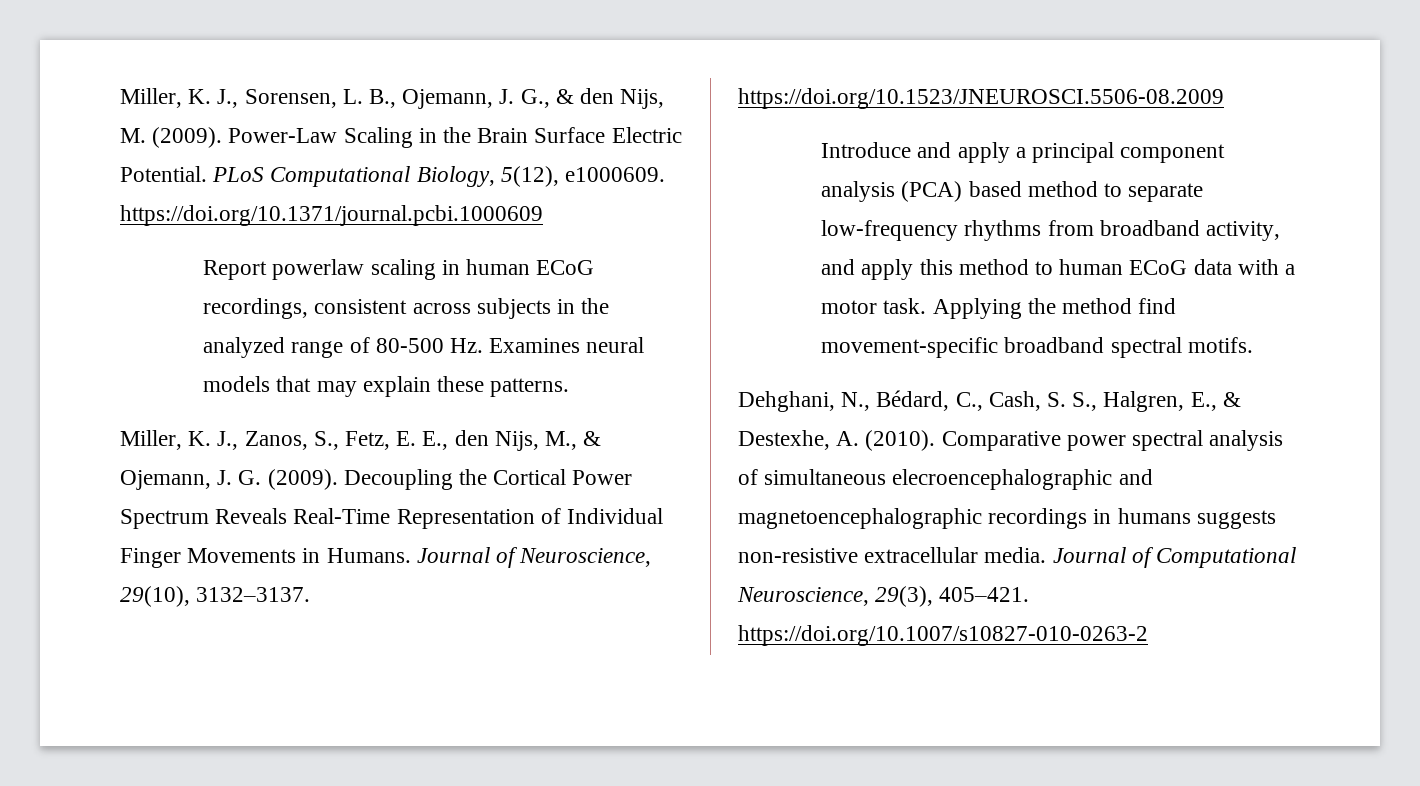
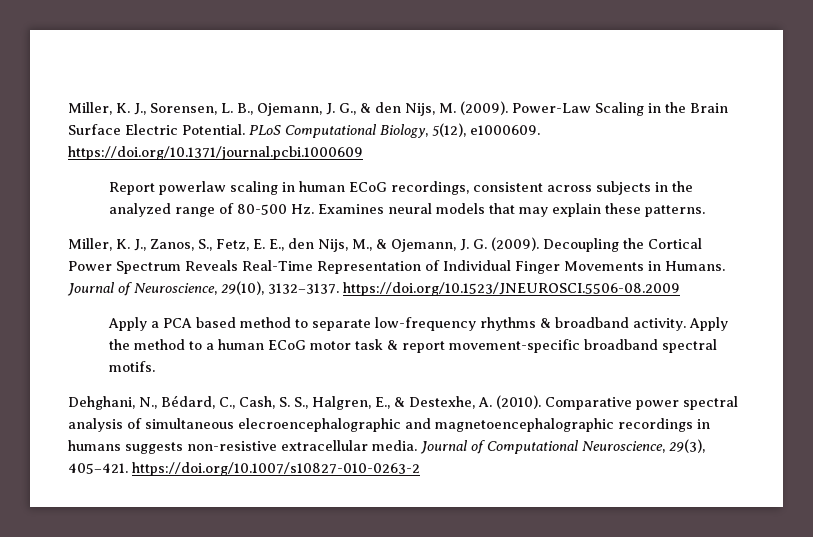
[821,142,1226,163] [821,181,963,202] Introduce and apply a principal component analysis (PCA) -> [108,317,193,331] Apply a PCA
[1047,220,1281,241] [821,259,1296,280] [821,298,1177,319] from broadband activity, and apply this method to human ECoG data with a motor task. Applying the method find -> [540,317,729,331] [109,339,446,353] & broadband activity. Apply the method to a human ECoG motor task & report

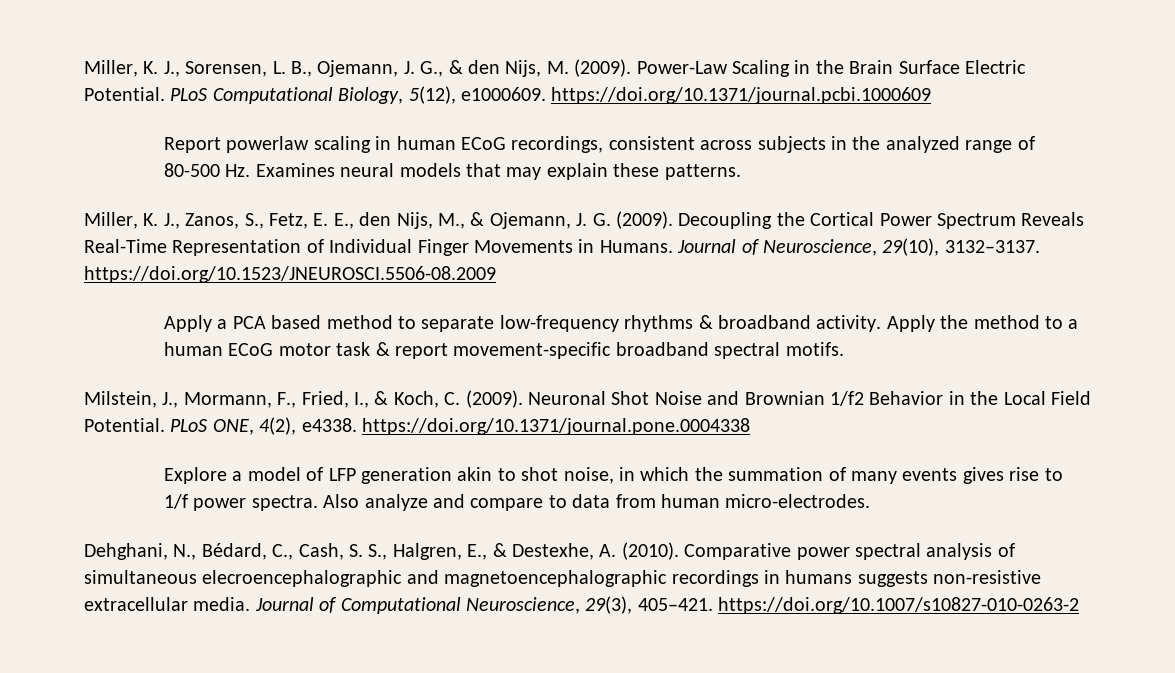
(156, 366) none -> [84,390,1091,408] [84,417,750,435] [163,467,1063,484] [163,494,871,511] // Milstein, J., Mormann, F., Fried, I., & Koch, C. (2009). Neuronal Shot Noise and Brownian 1/f2 Behavior in the Local Field Potential. PLoS ONE, 4(2), e4338. https://doi.org/10.1371/journal.pone.0004338 // Explore a model of LFP generation akin to shot noise, in which the summation of many events gives rise to 1/f power spectra. Also analyze and compare to data from human micro-electrodes.

